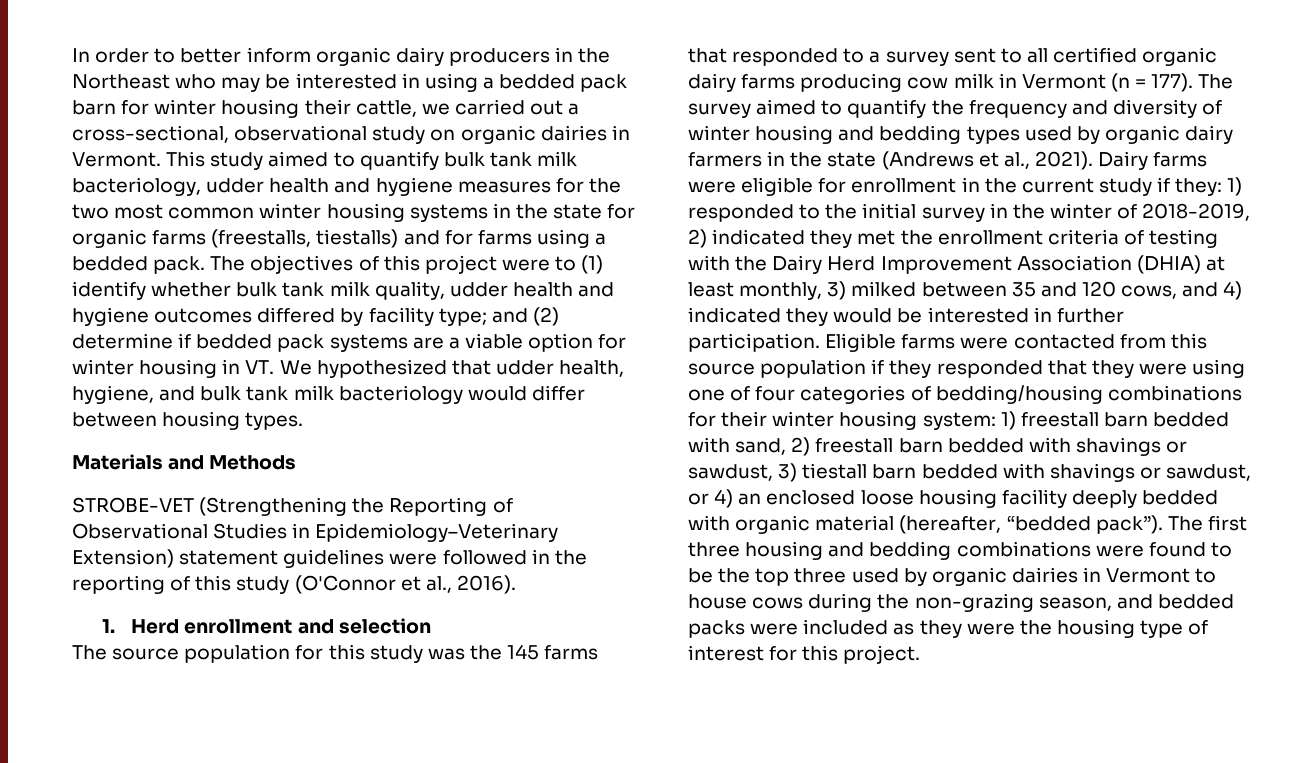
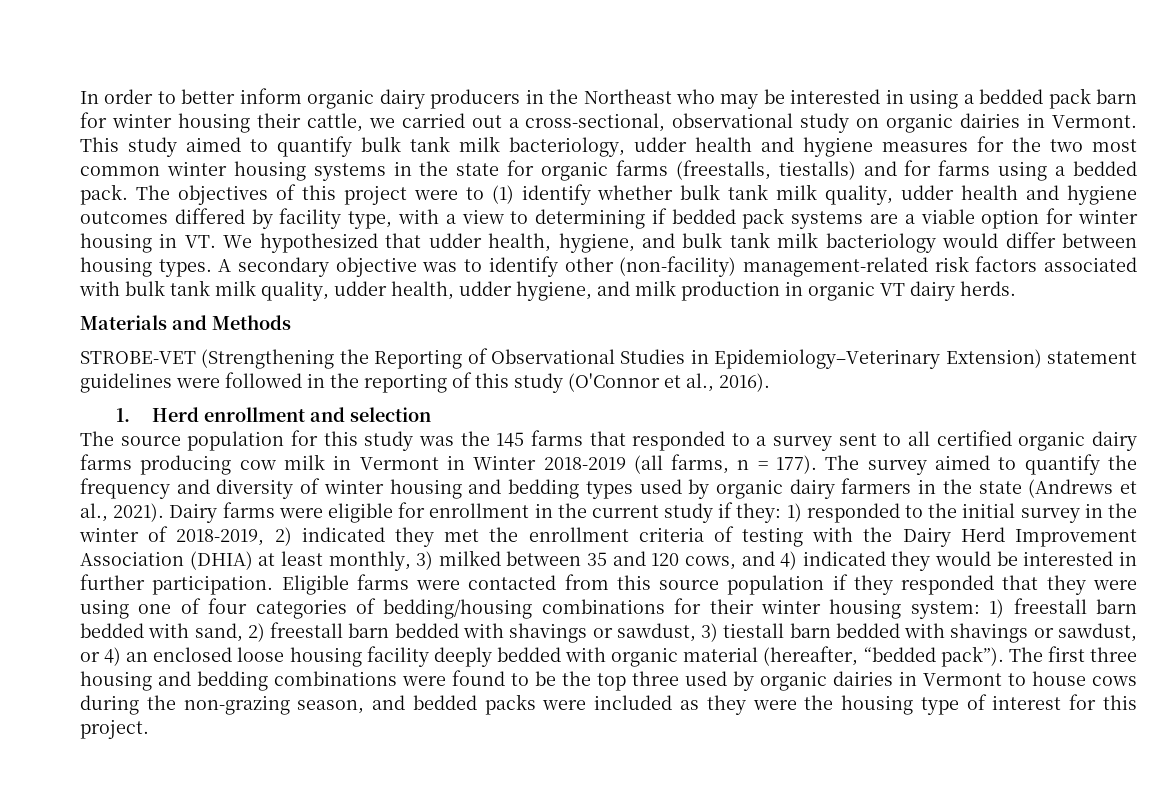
[438,307,559,326] [72,333,173,349] type; and (2) determine -> [348,209,646,229] type, with a view to determining
(304, 421) none -> [218,256,1137,277] [79,280,1016,301] A secondary objective was to identify other (non-facility) management-related risk factors associated with bulk tank milk quality, udder health, udder hygiene, and milk production in organic VT dairy herds.
[1110,73,1130,92] (n -> [446,454,750,474] in Winter 2018-2019 (all farms, n

